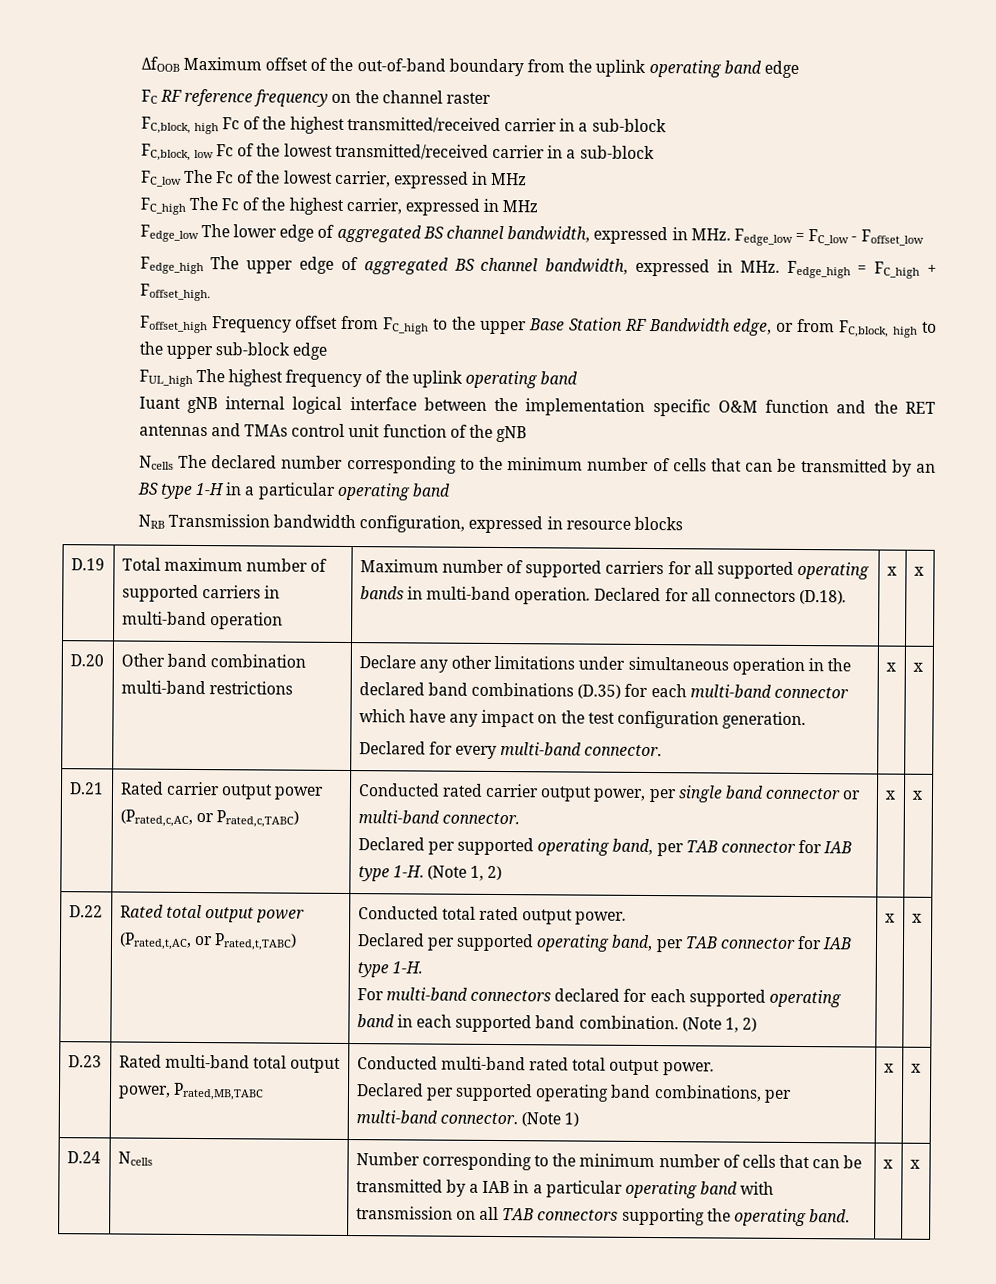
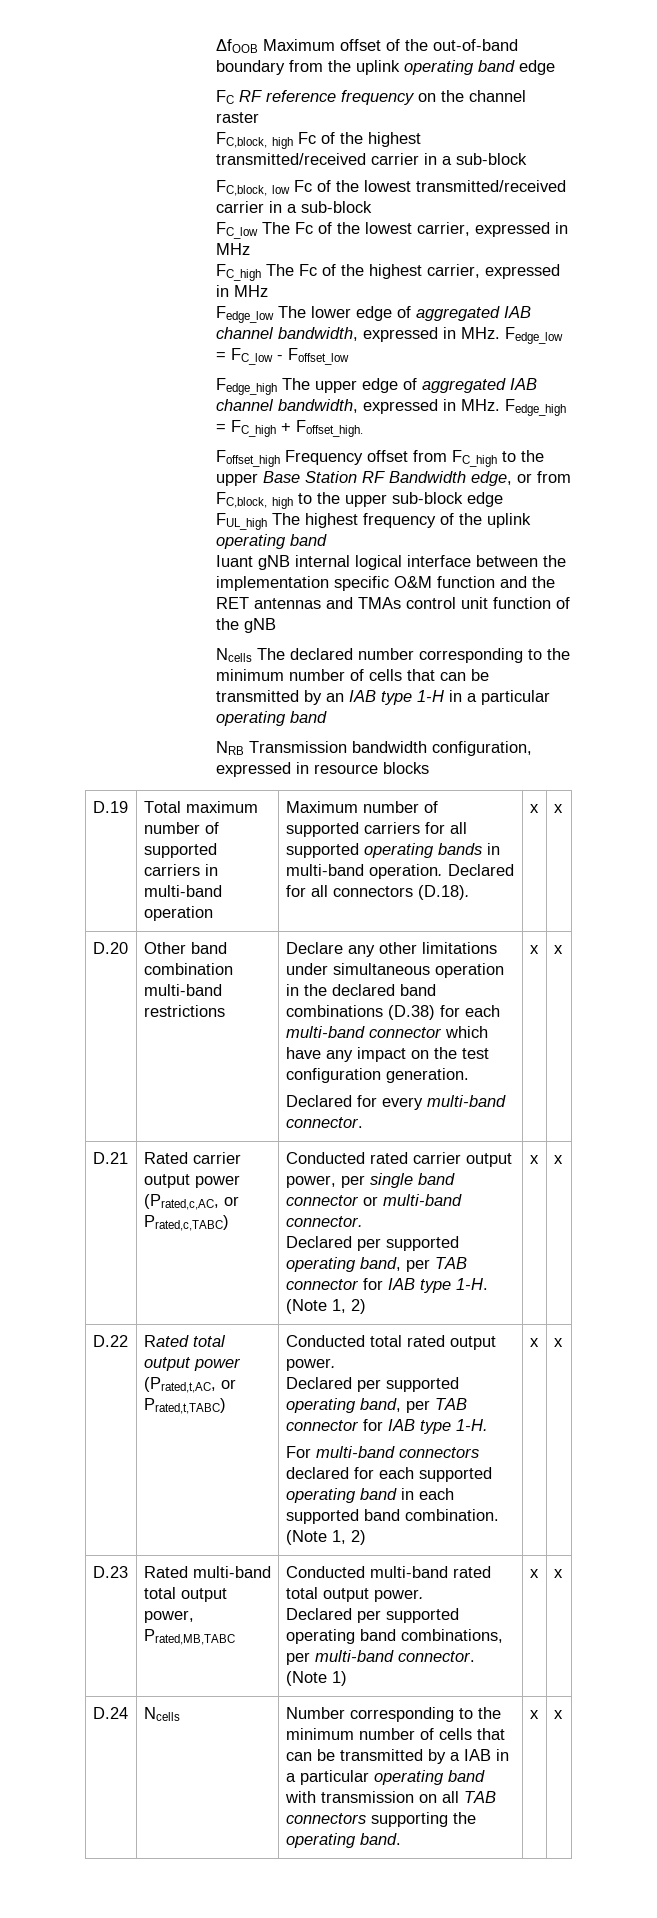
[422,226,444,239] BS -> [504,306,532,318] IAB
[453,258,475,271] BS -> [510,378,538,390] IAB
[136,482,159,495] BS -> [349,690,377,702] IAB
[577,684,622,699] (D.35) -> [387,1005,435,1020] (D.38)

